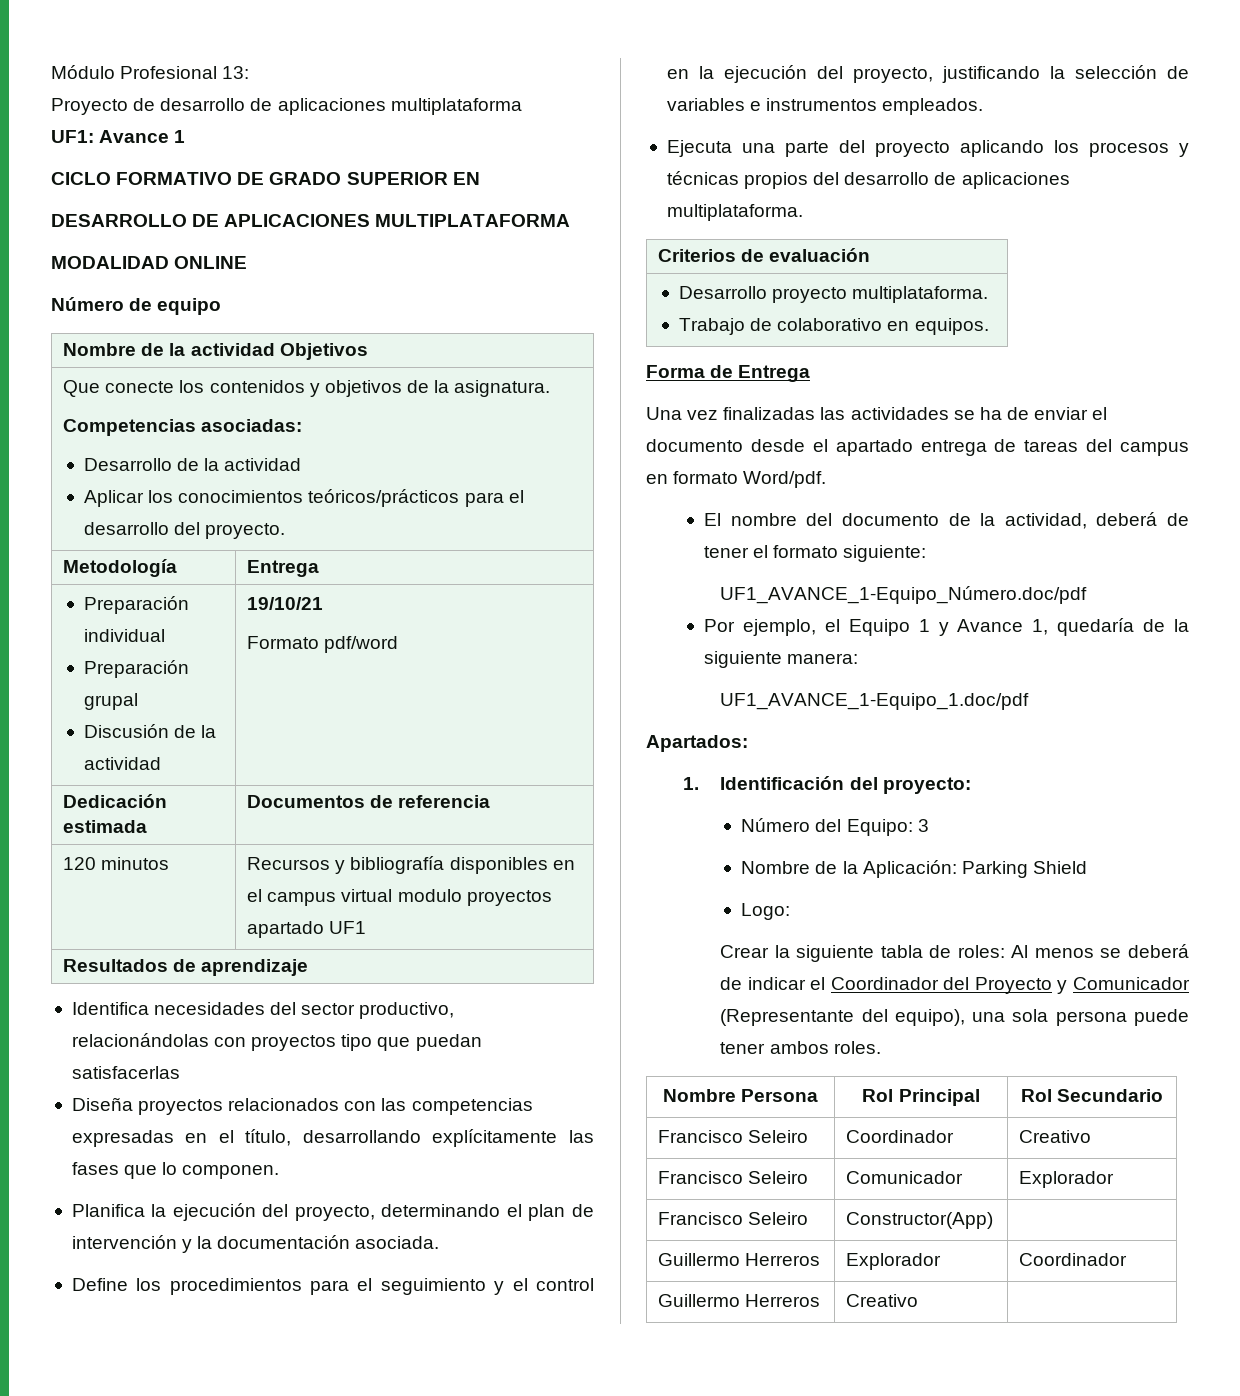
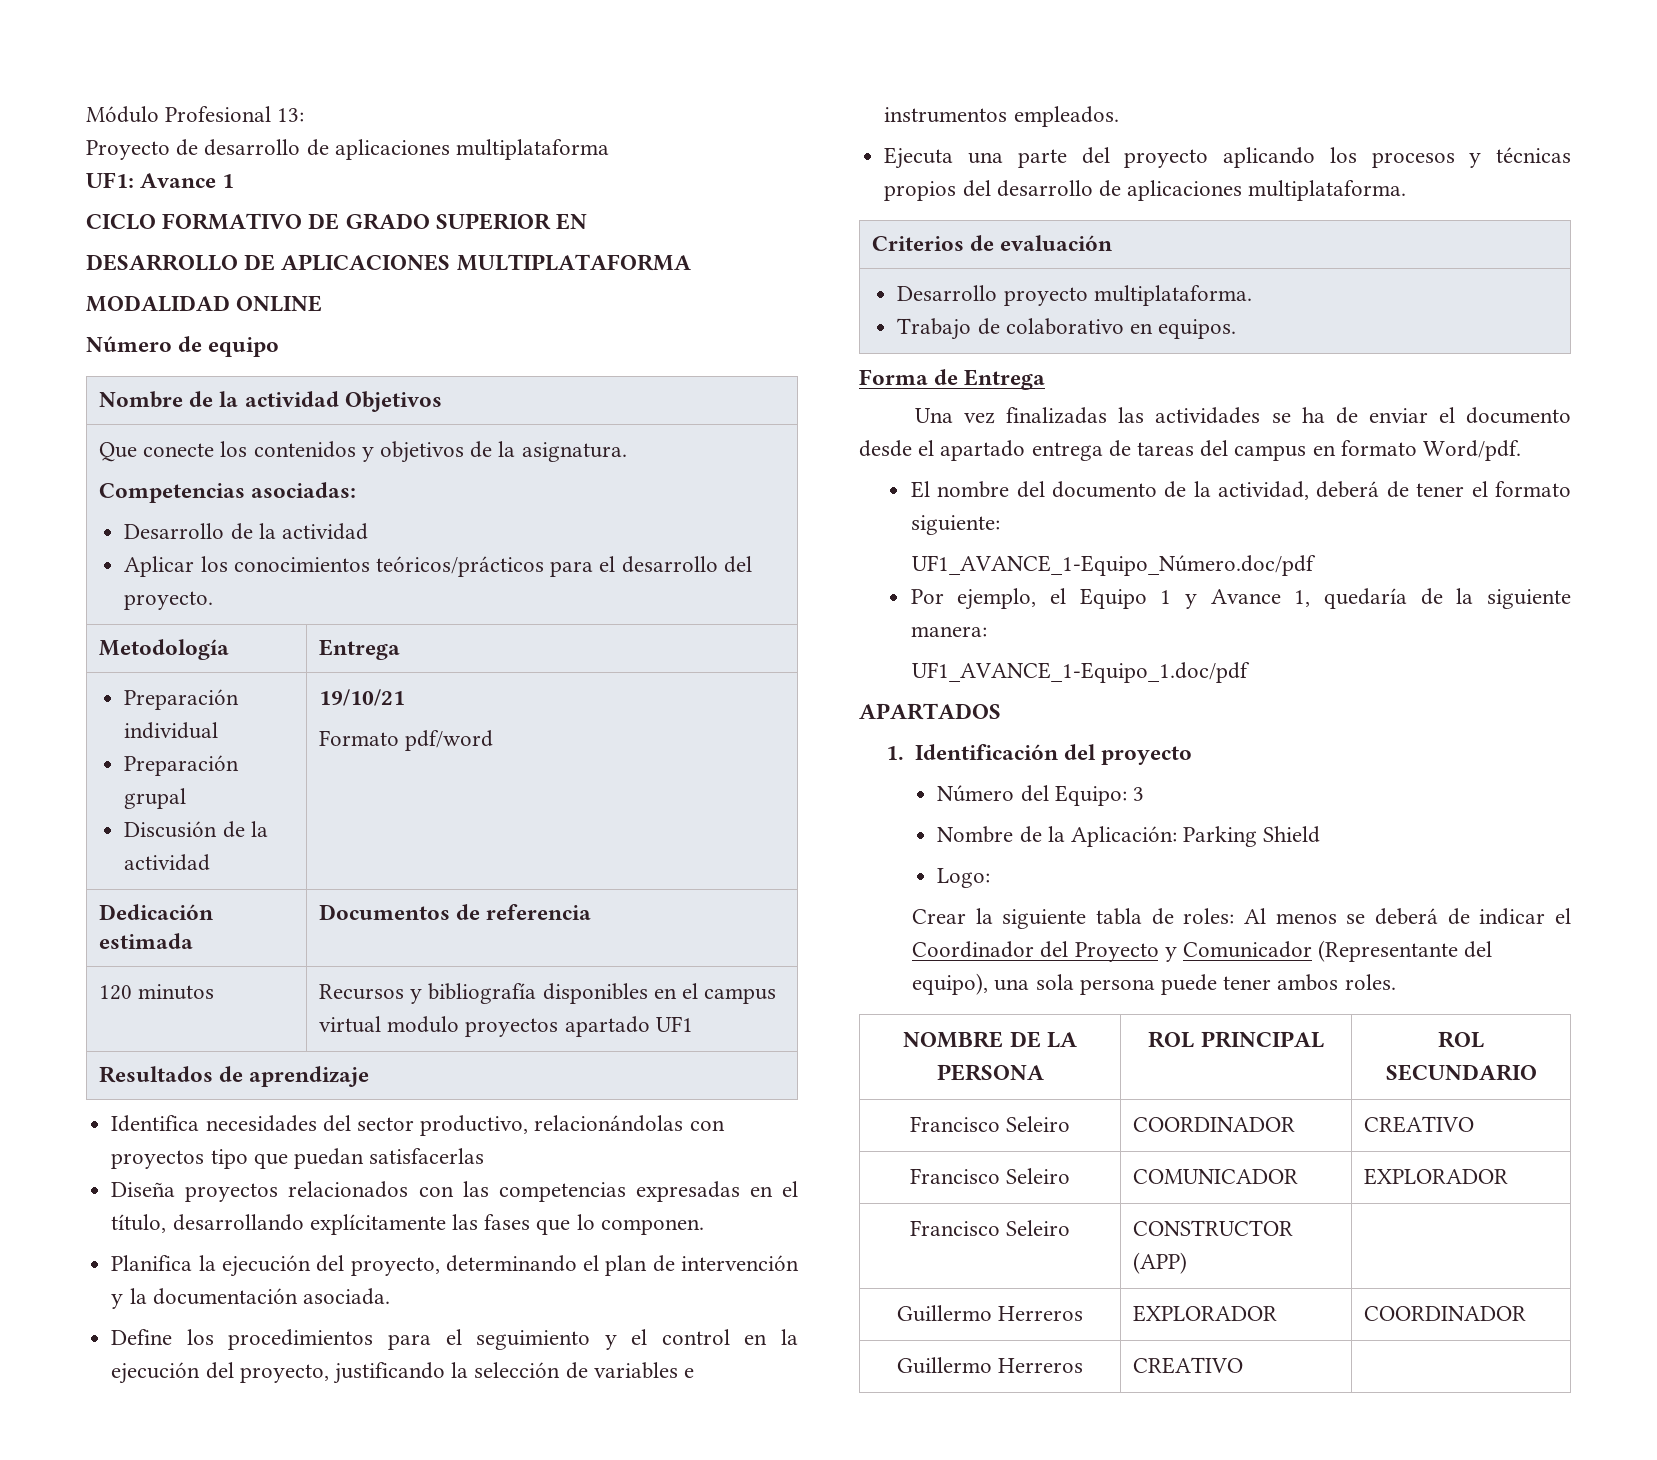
[646,735,748,752] Apartados: -> [859,703,1001,720] APARTADOS
[882,777,971,794] proyecto: -> [1101,746,1193,765] proyecto
[662,1089,819,1102] [862,1089,980,1106] [1020,1089,1164,1102] [658,1130,809,1143] [846,1130,955,1143] [1019,1130,1092,1143] [658,1171,809,1184] [846,1171,964,1184] [1019,1171,1115,1188] [658,1212,809,1225] [846,1212,994,1229] [658,1253,821,1266] [846,1253,942,1270] [1019,1253,1128,1266] [658,1294,821,1307] [846,1294,919,1307] Nombre Persona | Rol Principal | Rol Secundario // Francisco Seleiro | Coordinador | Creativo // Francisco Seleiro | Comunicador | Explorador // Francisco Seleiro | Constructor(App) | // Guillermo Herreros | Explorador | Coordinador // Guillermo Herreros | Creativo -> [903,1031,1077,1048] [936,1064,1044,1081] [1148,1031,1324,1048] [1438,1031,1484,1048] [1385,1064,1537,1081] [909,1116,1071,1132] [1133,1117,1296,1132] [1364,1116,1475,1133] [909,1168,1071,1184] [1133,1169,1299,1184] [1364,1168,1509,1185] [909,1220,1071,1236] [1133,1220,1294,1236] [1133,1252,1188,1274] [896,1305,1084,1322] [1133,1305,1278,1322] [1364,1306,1527,1321] [896,1357,1084,1374] [1133,1357,1244,1374] NOMBRE DE LA PERSONA | ROL PRINCIPAL | ROL SECUNDARIO // Francisco Seleiro | COORDINADOR | CREATIVO // Francisco Seleiro | COMUNICADOR | EXPLORADOR // Francisco Seleiro | CONSTRUCTOR (APP) | // Guillermo Herreros | EXPLORADOR | COORDINADOR // Guillermo Herreros | CREATIVO

